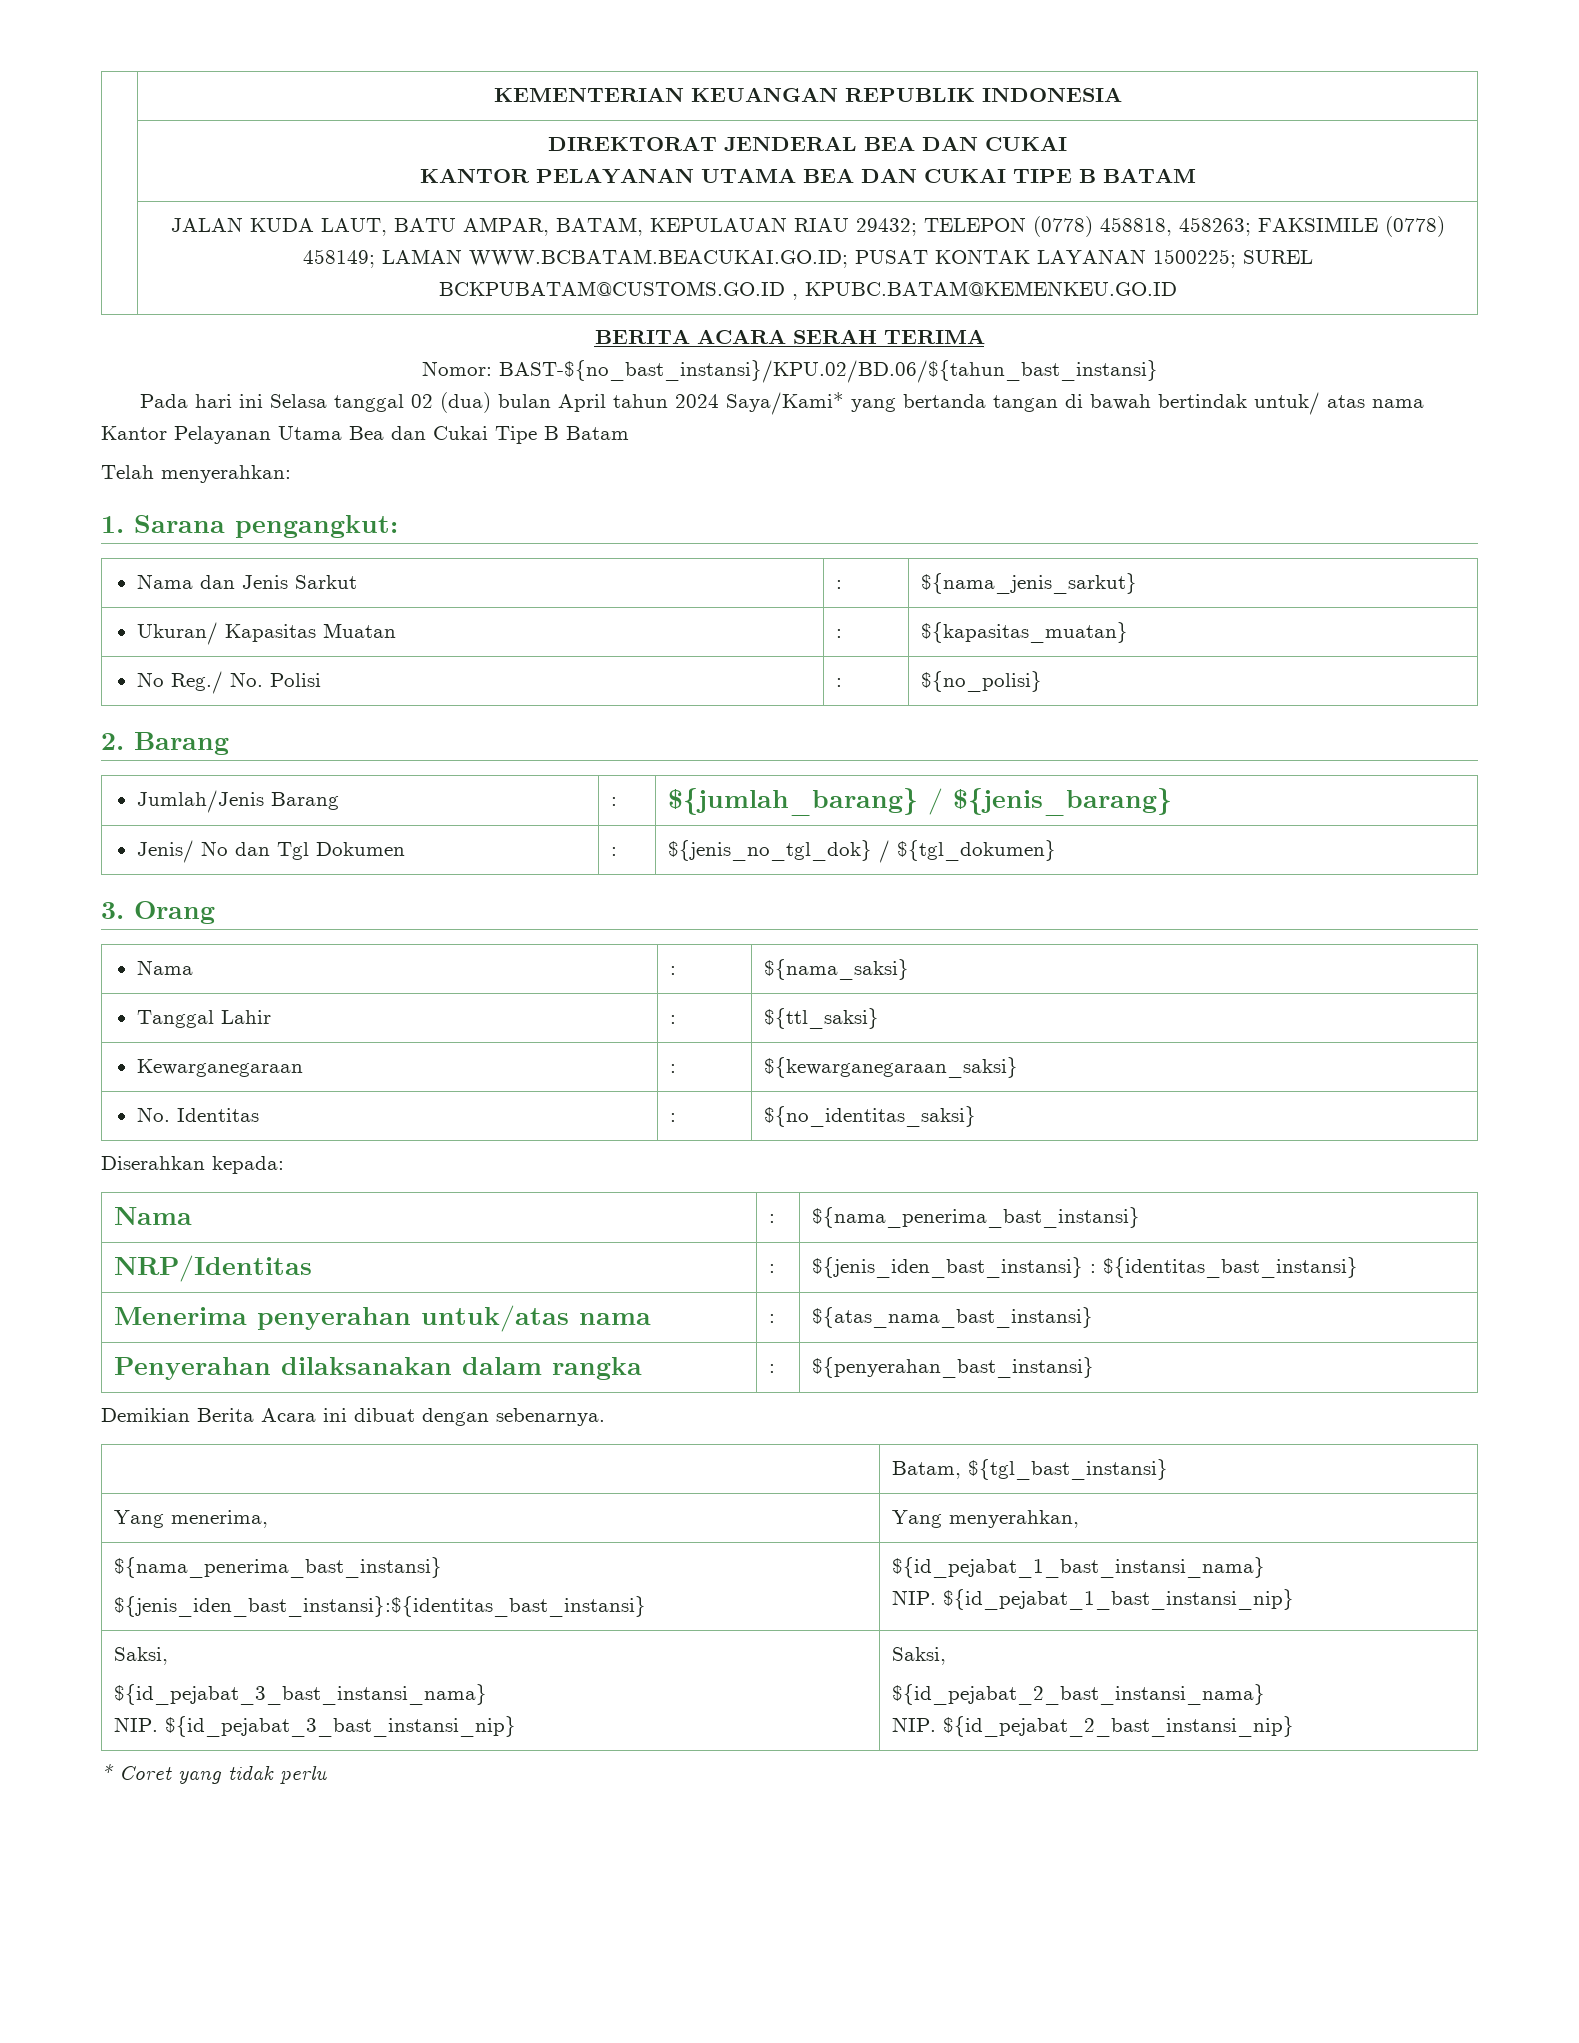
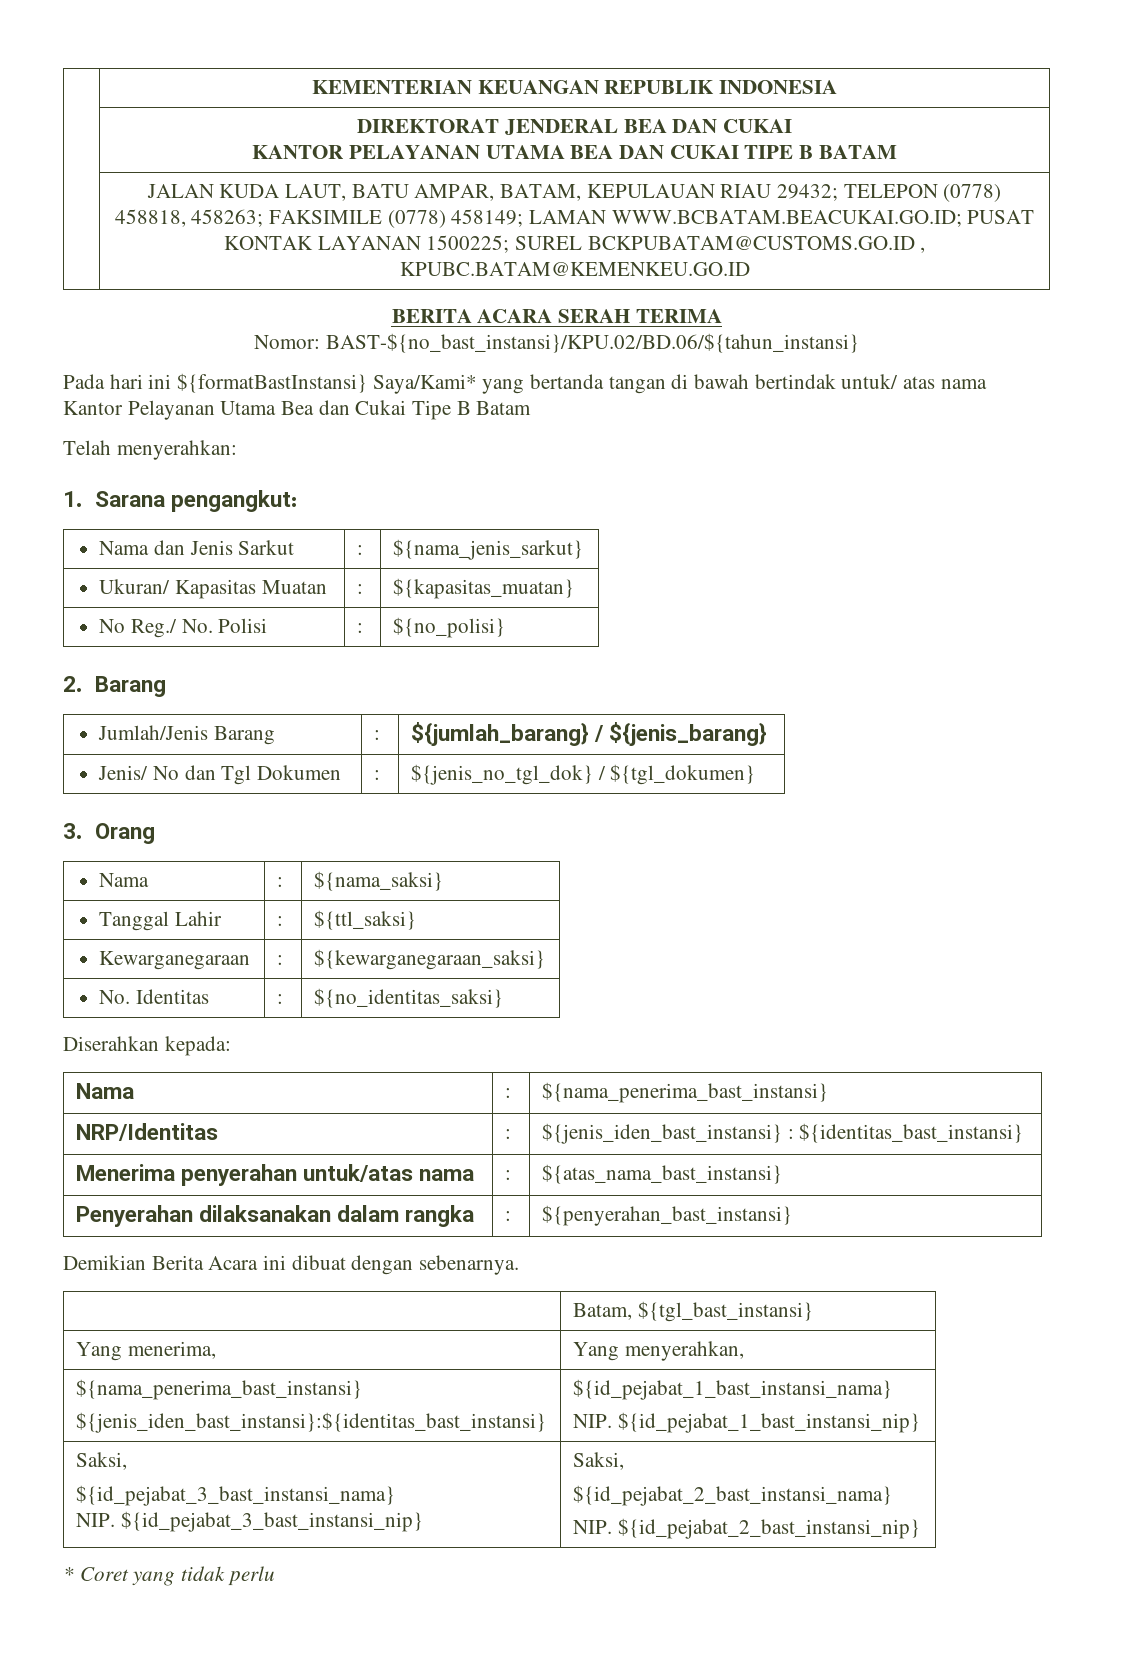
[498,360,1158,383] BAST-${no_bast_instansi}/KPU.02/BD.06/${tahun_bast_instansi} -> [325,333,859,353] BAST-${no_bast_instansi}/KPU.02/BD.06/${tahun_instansi}
[269,392,719,413] Selasa tanggal 02 (dua) bulan April tahun 2024 -> [177,373,368,393] ${formatBastInstansi}

